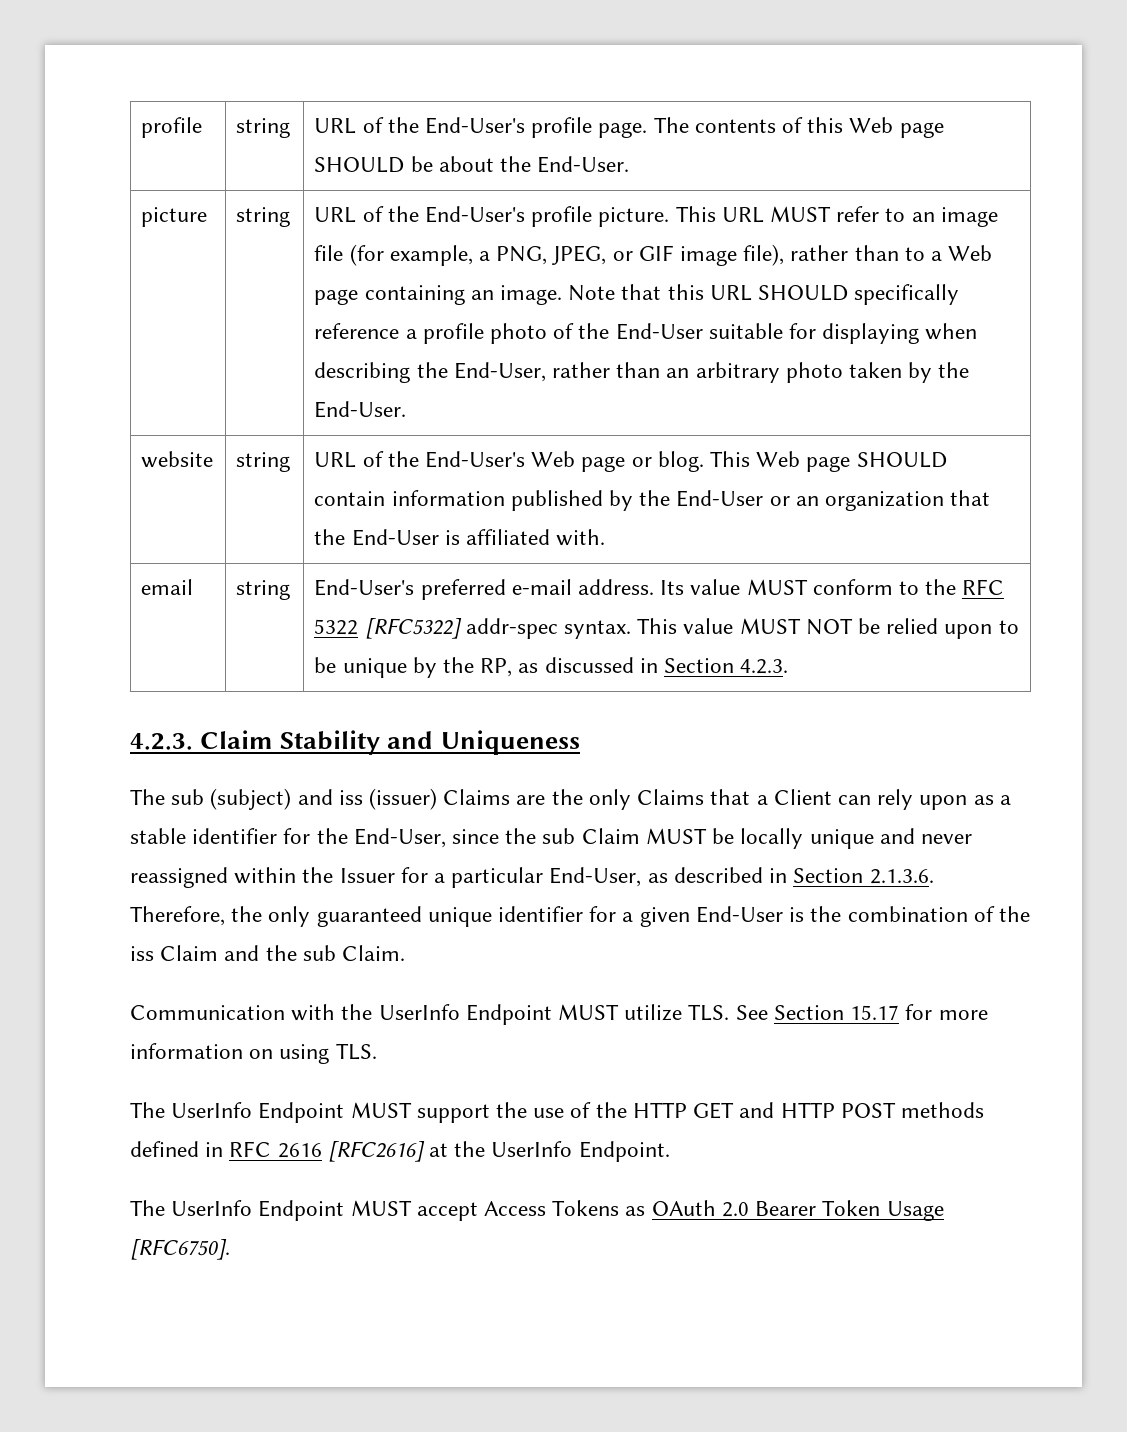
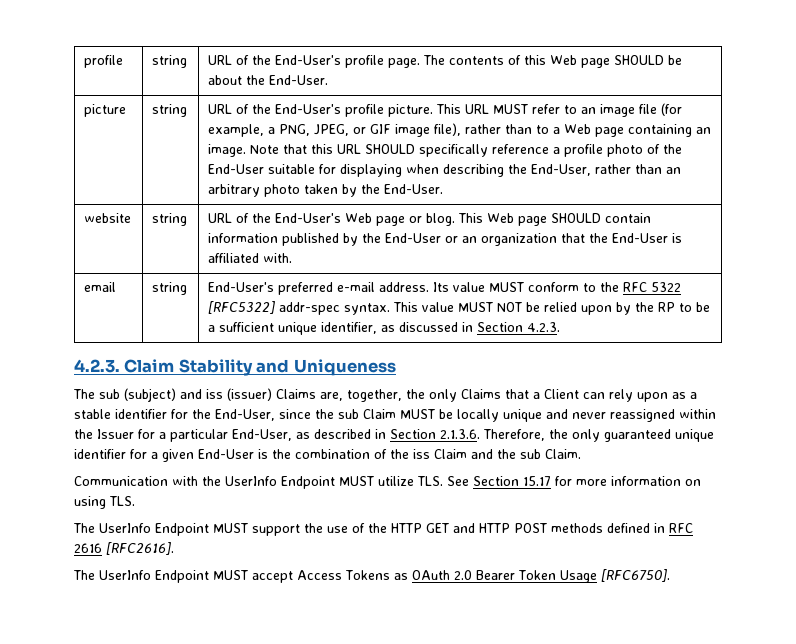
[998,620,1019,634] [314,657,513,678] to be unique by the RP, -> [616,302,711,315] [208,322,378,335] by the RP to be a sufficient unique identifier,
[516,795,546,805] are -> [320,389,402,402] are, together,
[327,1141,670,1162] [RFC2616] at the UserInfo Endpoint. -> [106,542,174,555] [RFC2616].

